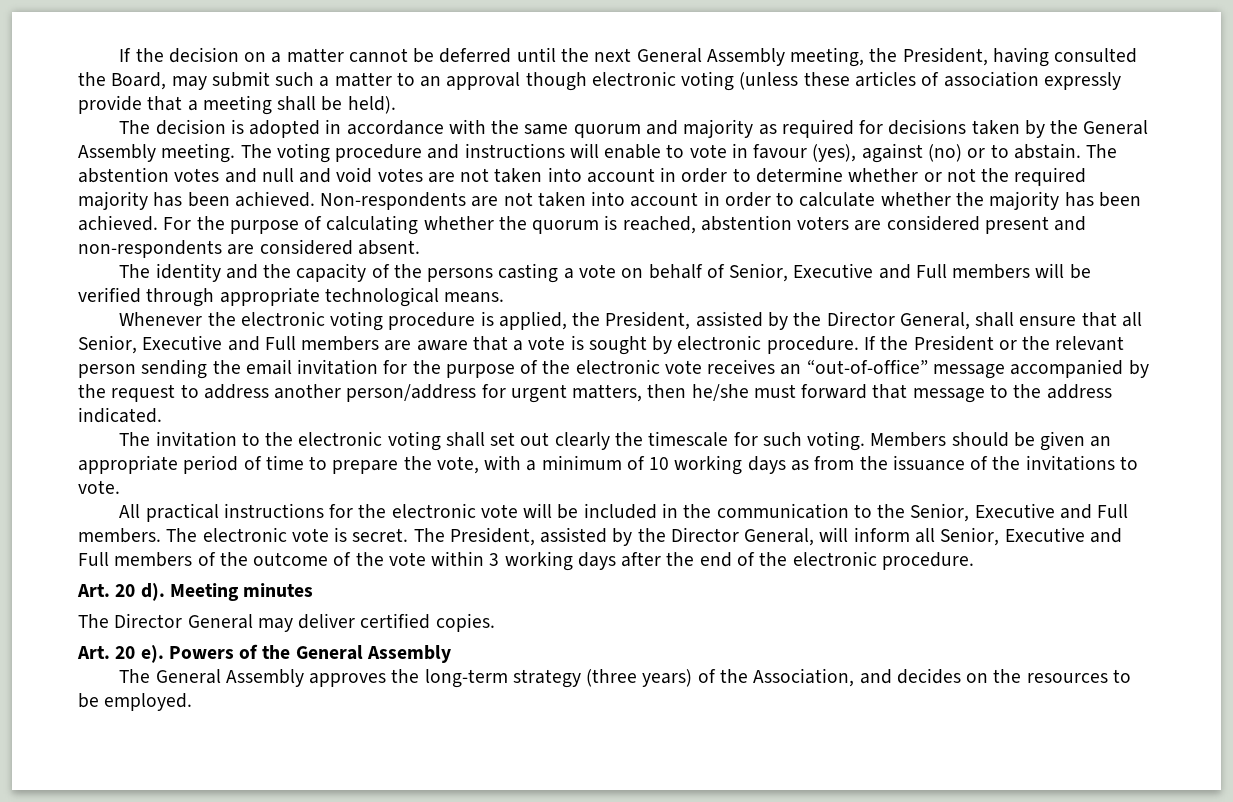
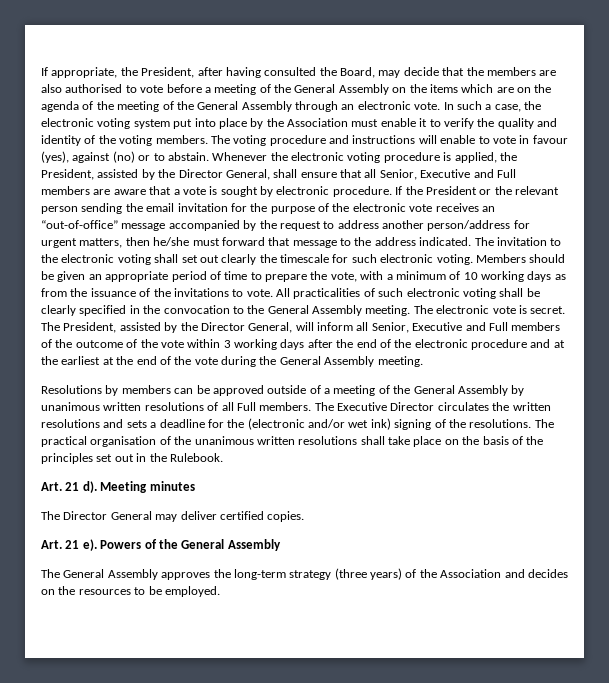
[119,47,988,67] If the decision on a matter cannot be deferred until the next General Assembly meeting, the President, -> [41,67,223,78] If appropriate, the President, after
[211,71,1121,91] [78,95,396,115] [119,119,1149,138] [78,143,236,163] submit such a matter to an approval though electronic voting (unless these articles of association expressly provide that a meeting shall be held). // The decision is adopted in accordance with the same quorum and majority as required for decisions taken by the General Assembly meeting. -> [403,67,557,76] [41,84,552,95] [41,101,541,112] [41,118,557,129] [41,135,208,146] decide that the members are also authorised to vote before a meeting of the General Assembly on the items which are on the agenda of the meeting of the General Assembly through an electronic vote. In such a case, the electronic voting system put into place by the Association must enable it to verify the quality and identity of the voting members.
[1086,144,1118,158] [78,167,1087,186] [78,191,1141,210] [78,215,1087,235] [78,239,420,258] [119,263,1091,283] [78,287,505,307] The abstention votes and null and void votes are not taken into account in order to determine whether or not the required majority has been achieved. Non-respondents are not taken into account in order to calculate whether the majority has been achieved. For the purpose of calculating whether the quorum is reached, abstention voters are considered present and non-respondents are considered absent. // The identity and the capacity of the persons casting a vote on behalf of Senior, Executive and Full members will be verified through appropriate technological means. // -> (209, 156) none
(162, 415) // -> (472, 241) none
(802, 439) none -> [380,254,434,263] electronic
[119,503,1129,522] [78,528,161,543] // All practical instructions for the electronic vote will be included in the communication to the Senior, Executive and Full members. -> [276,288,540,299] [41,305,411,316] All practicalities of such electronic voting shall be clearly specified in the convocation to the General Assembly meeting.
[881,552,974,570] [77,584,136,597] procedure. // Art. 20 -> [471,339,565,350] [41,356,423,367] [41,385,525,396] [41,402,551,411] [41,418,554,430] [41,436,544,447] [41,453,223,464] [41,482,80,491] procedure and at the earliest at the end of the vote during the General Assembly meeting. // Resolutions by members can be approved outside of a meeting of the General Assembly by unanimous written resolutions of all Full members. The Executive Director circulates the written resolutions and sets a deadline for the (electronic and/or wet ink) signing of the resolutions. The practical organisation of the unanimous written resolutions shall take place on the basis of the principles set out in the Rulebook. // Art. 21
[115,646,136,659] 20 -> [65,540,80,549] 21
[753,668,855,687] Association, -> [440,569,502,578] Association

